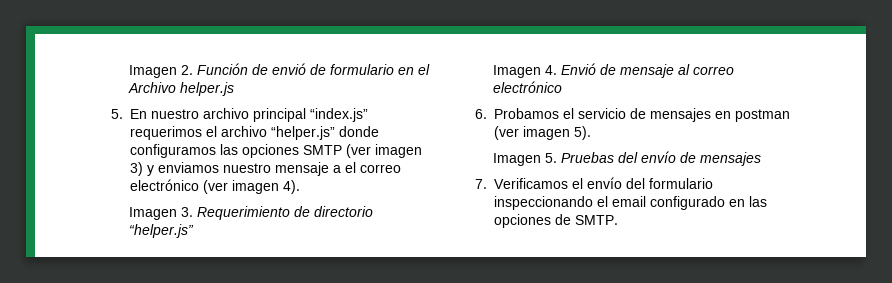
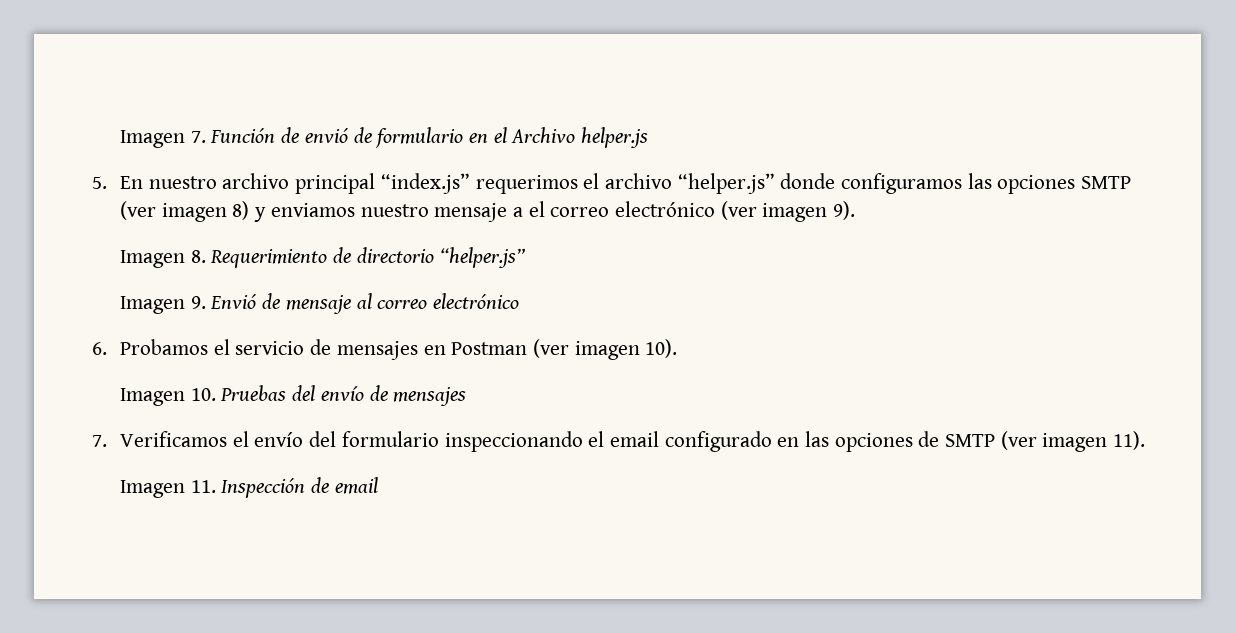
[128,65,193,78] Imagen 2. -> [120,130,206,148] Imagen 7.
[130,162,144,176] 3) -> [232,201,250,220] 8)
[283,180,301,194] [128,207,193,220] 4). // Imagen 3. -> [832,201,855,220] [120,250,206,268] 9). // Imagen 8.
[544,65,557,75] 4. -> [190,296,206,309] 9.
[735,109,791,122] [494,126,592,140] [492,153,557,166] postman (ver imagen 5). // Imagen 5. -> [451,339,678,360] [120,388,216,406] Postman (ver imagen 10). // Imagen 10.
[575,215,619,225] SMTP. -> [944,431,1145,452] [120,477,378,498] SMTP (ver imagen 11). // Imagen 11. Inspección de email

